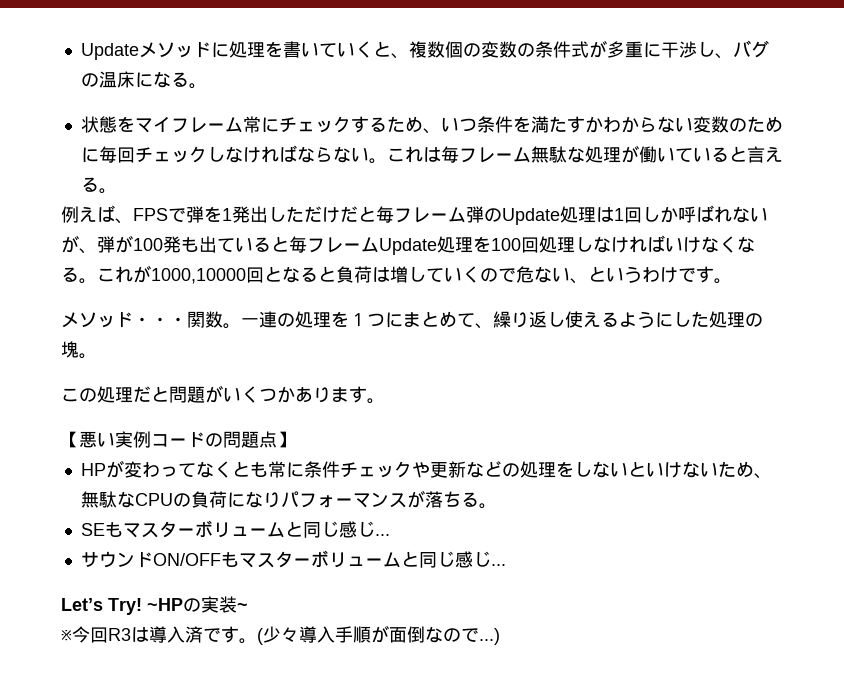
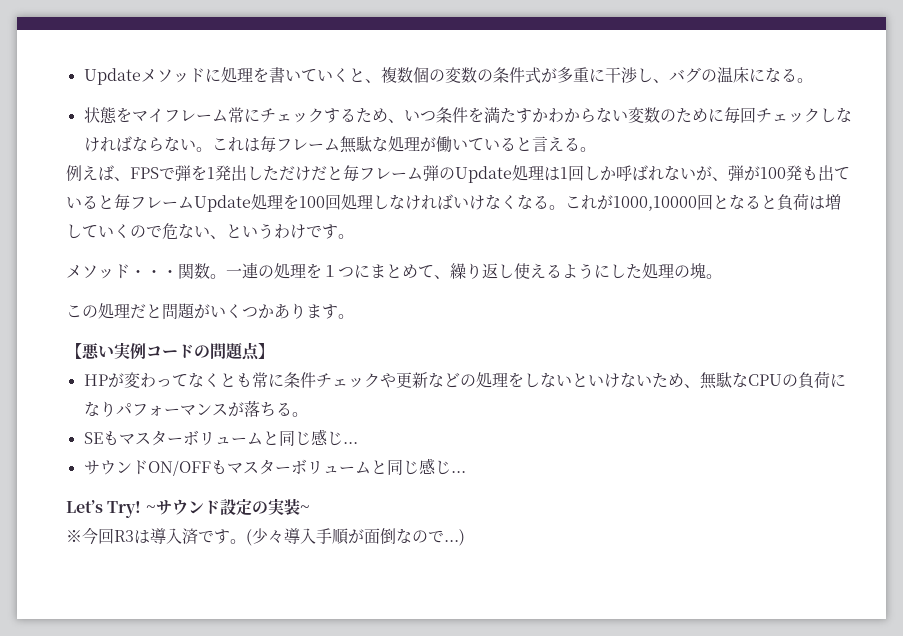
[147,598,183,611] ~HP -> [145,499,252,516] ~サウンド設定

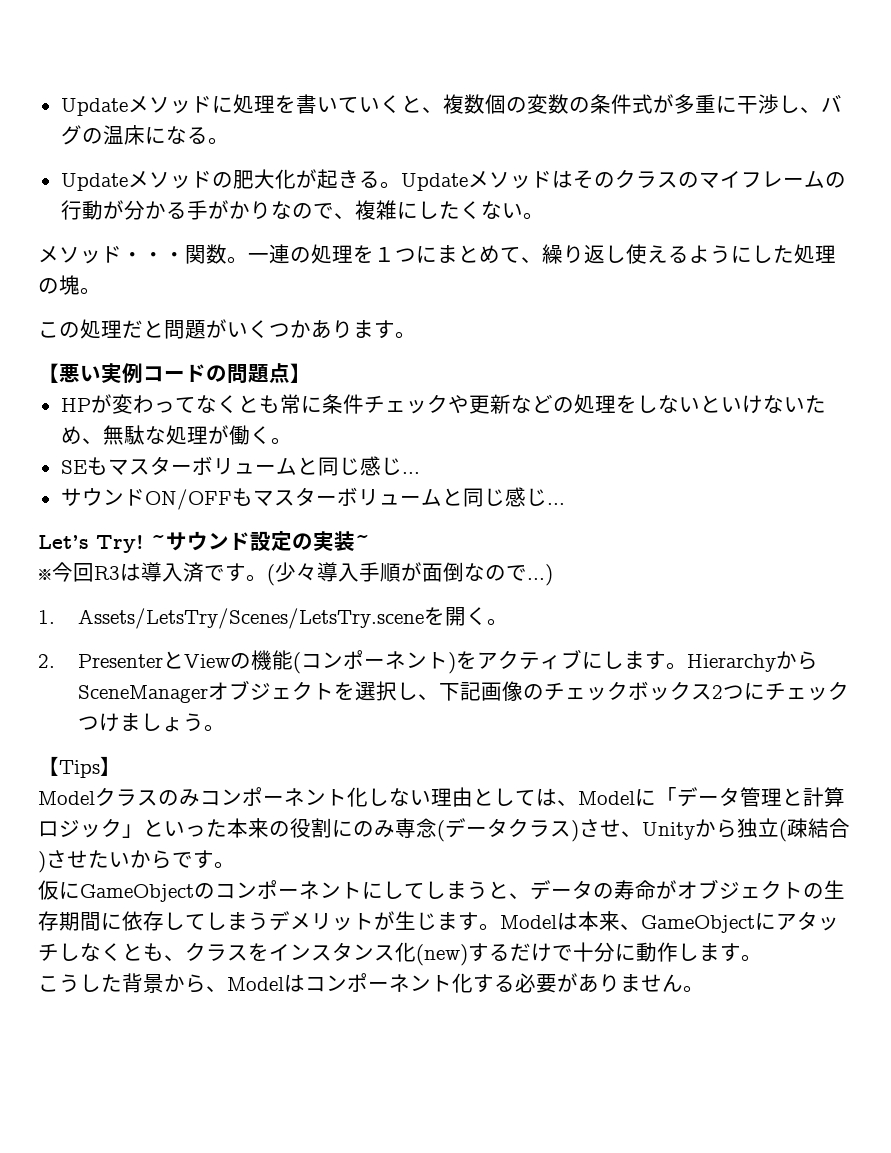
[83,107,852,124] [83,136,596,153] [66,165,850,183] [66,193,841,212] [66,223,338,240] 状態をマイフレーム常にチェックするため、いつ条件を満たすかわからない変数のために毎回チェックしなければならない。これは毎フレーム無駄な処理が働いていると言える。 // 例えば、FPSで弾を1発出しただけだと毎フレーム弾のUpdate処理は1回しか呼ばれないが、弾が100発も出ていると毎フレームUpdate処理を100回処理しなければいけなくなる。これが1000,10000回となると負荷は増していくので危ない、というわけです -> [60,169,846,191] [60,200,523,220] Updateメソッドの肥大化が起きる。Updateメソッドはそのクラスのマイフレームの行動が分かる手がかりなので、複雑にしたくない
[747,371,846,389] [83,400,292,417] CPUの負荷になりパフォーマンスが落ちる -> [165,425,271,445] 処理が働く
(465, 537) none -> [38,607,509,629] [38,649,819,674] [78,680,850,703] [78,713,226,732] [38,756,121,778] [38,787,845,807] [38,818,850,842] [38,850,235,873] [38,879,845,902] [38,911,839,933] [38,942,762,966] [38,973,704,993] // 1. Assets/LetsTry/Scenes/LetsTry.sceneを開く。 // 2. PresenterとViewの機能(コンポーネント)をアクティブにします。HierarchyからSceneManagerオブジェクトを選択し、下記画像のチェックボックス2つにチェックつけましょう。 // 【Tips】 // Modelクラスのみコンポーネント化しない理由としては、Modelに「データ管理と計算ロジック」といった本来の役割にのみ専念(データクラス)させ、Unityから独立(疎結合)させたいからです。 // 仮にGameObjectのコンポーネントにしてしまうと、データの寿命がオブジェクトの生存期間に依存してしまうデメリットが生じます。Modelは本来、GameObjectにアタッチしなくとも、クラスをインスタンス化(new)するだけで十分に動作します。 // こうした背景から、Modelはコンポーネント化する必要がありません。

